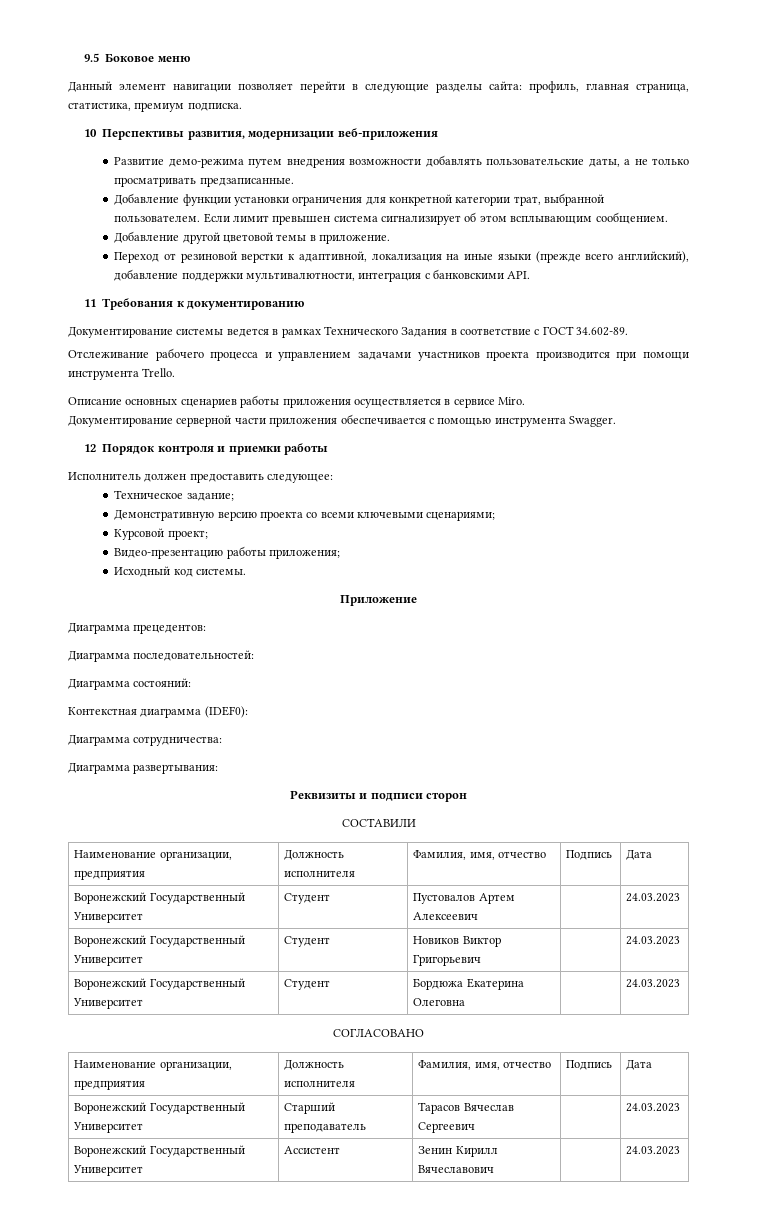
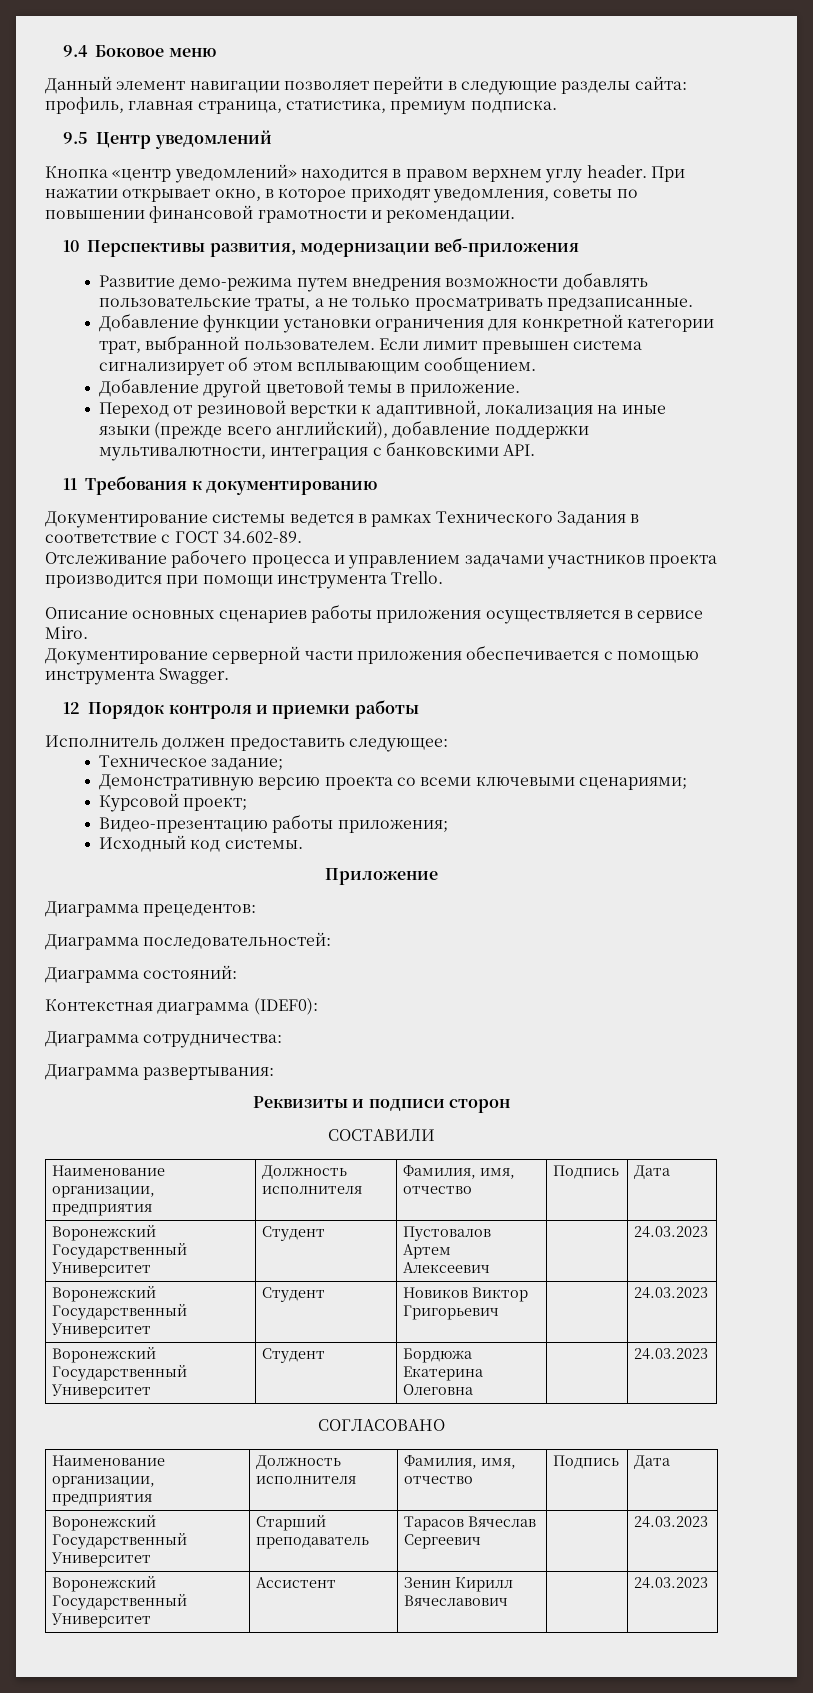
[84,53,100,62] 9.5 -> [63,45,89,57] 9.4
(242, 107) none -> [63,130,272,149] [45,164,685,183] [45,188,638,203] [45,205,516,223] // 9.5 Центр уведомлений // Кнопка «центр уведомлений» находится в правом верхнем углу header. При нажатии открывает окно, в которое приходят уведомления, советы по повышении финансовой грамотности и рекомендации.
[588,158,620,167] даты, -> [255,298,311,311] траты,

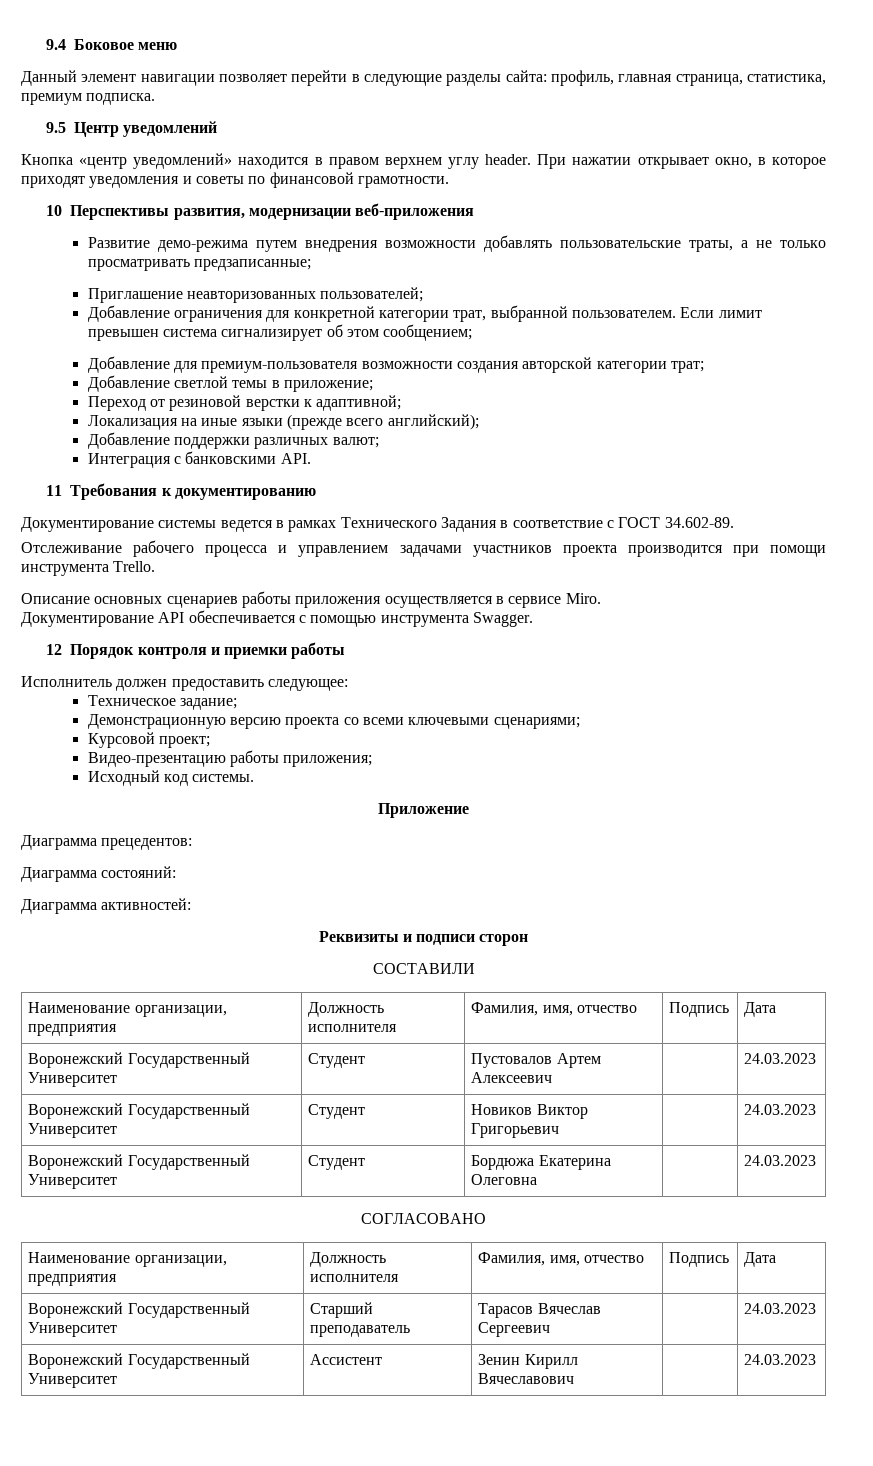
[432,189,638,203] [45,205,516,223] уведомления, советы по повышении финансовой грамотности и рекомендации. -> [89,172,449,188] уведомления и советы по финансовой грамотности.
[546,298,693,311] [99,313,371,333] предзаписанные. // Добавление функции установки -> [194,259,312,271] [87,287,424,303] [87,305,170,322] предзаписанные; // Приглашение неавторизованных пользователей; // Добавление
[297,356,537,374] [99,378,344,398] всплывающим сообщением. // Добавление другой цветовой -> [383,324,473,341] [87,356,705,373] [87,375,229,392] сообщением; // Добавление для премиум-пользователя возможности создания авторской категории трат; // Добавление светлой
[409,383,520,397] приложение. -> [284,380,374,392] приложение;
[375,400,593,417] адаптивной, локализация -> [316,395,402,411] [87,415,178,430] адаптивной; // Локализация
[276,420,589,439] [99,447,369,461] английский), добавление поддержки мультивалютности, интеграция -> [387,414,479,430] [87,432,379,449] [87,453,171,468] английский); // Добавление поддержки различных валют; // Интеграция
[212,646,462,664] серверной части приложения -> [158,612,185,623] API
[99,774,255,791] Демонстративную -> [87,714,226,729] Демонстрационную
[143,932,332,949] [45,965,238,983] [45,998,318,1015] [45,1031,283,1048] [45,1064,275,1080] последовательностей: // Диаграмма состояний: // Контекстная диаграмма (IDEF0): // Диаграмма сотрудничества: // Диаграмма развертывания: -> [101,866,177,878] [21,898,192,914] состояний: // Диаграмма активностей:

